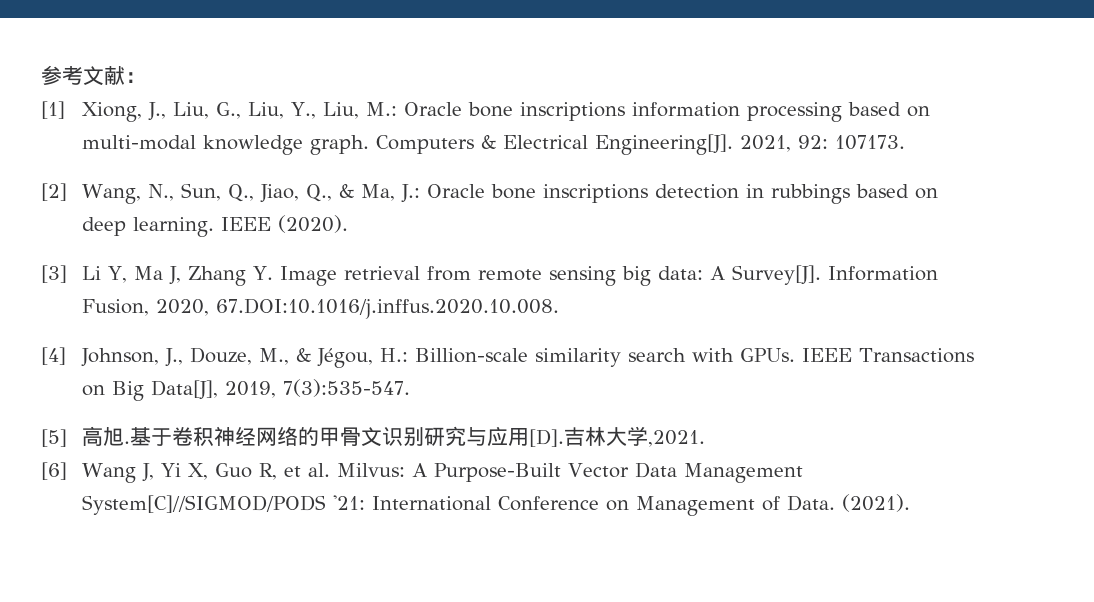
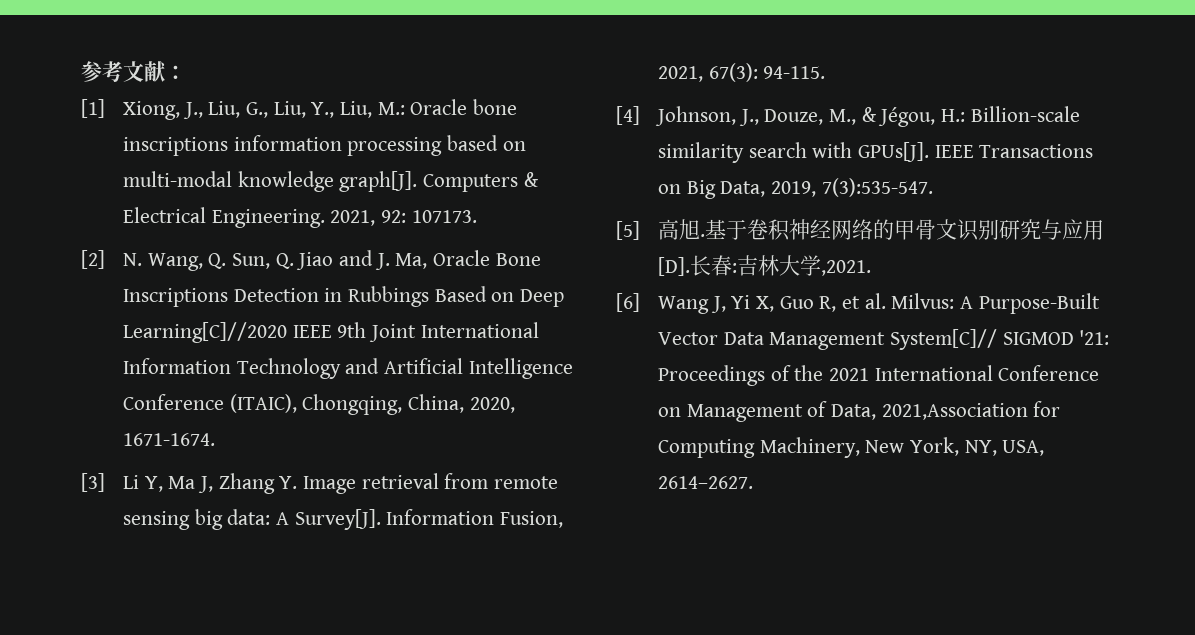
[309,135,369,155] graph. -> [339,171,418,192] graph[J].
[594,134,733,155] Engineering[J]. -> [211,209,325,228] Engineering.
[81,183,938,204] [81,215,348,237] Wang, N., Sun, Q., Jiao, Q., & Ma, J.: Oracle bone inscriptions detection in rubbings based on deep learning. IEEE (2020). -> [122,250,541,271] [122,286,564,307] [122,322,539,343] [122,358,573,379] [122,394,515,415] [122,433,215,446] N. Wang, Q. Sun, Q. Jiao and J. Ma, Oracle Bone Inscriptions Detection in Rubbings Based on Deep Learning[C]//2020 IEEE 9th Joint International Information Technology and Artificial Intelligence Conference (ITAIC), Chongqing, China, 2020, 1671-1674.
[155,298,559,319] 2020, 67.DOI:10.1016/j.inffus.2020.10.008. -> [657,63,826,82] 2021, 67(3): 94-115.
[739,348,795,362] GPUs. -> [857,142,929,162] GPUs[J].
[150,380,218,400] Data[J], -> [720,181,766,197] Data,
(564, 438) none -> [689,255,737,276] 长春:
[81,495,365,515] System[C]//SIGMOD/PODS '21: -> [889,329,1110,350] [657,365,869,386] System[C]// SIGMOD '21: Proceedings of the 2021
[786,494,910,512] Data. (2021). -> [830,401,1061,420] [657,437,1045,458] [657,476,753,489] Data, 2021,Association for Computing Machinery, New York, NY, USA, 2614–2627.

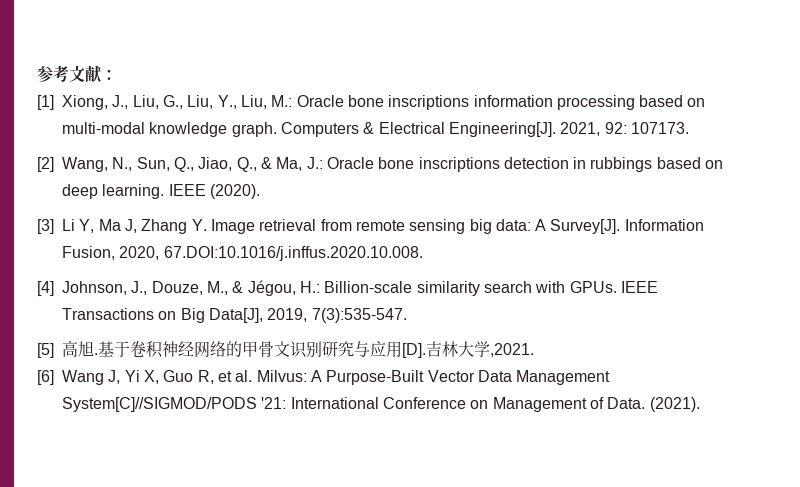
[339,171,418,192] graph[J]. -> [231,122,277,137] graph.
[211,209,325,228] Engineering. -> [448,122,556,137] Engineering[J].
[122,250,541,271] [122,286,564,307] [122,322,539,343] [122,358,573,379] [122,394,515,415] [122,433,215,446] N. Wang, Q. Sun, Q. Jiao and J. Ma, Oracle Bone Inscriptions Detection in Rubbings Based on Deep Learning[C]//2020 IEEE 9th Joint International Information Technology and Artificial Intelligence Conference (ITAIC), Chongqing, China, 2020, 1671-1674. -> [62,157,724,172] [62,184,260,199] Wang, N., Sun, Q., Jiao, Q., & Ma, J.: Oracle bone inscriptions detection in rubbings based on deep learning. IEEE (2020).
[657,63,826,82] 2021, 67(3): 94-115. -> [119,246,423,261] 2020, 67.DOI:10.1016/j.inffus.2020.10.008.
[857,142,929,162] GPUs[J]. -> [569,281,617,293] GPUs.
[720,181,766,197] Data, -> [208,308,263,323] Data[J],
[689,255,737,276] 长春: -> (426, 350) none
[889,329,1110,350] [657,365,869,386] System[C]// SIGMOD '21: Proceedings of the 2021 -> [62,397,287,412] System[C]//SIGMOD/PODS '21:
[830,401,1061,420] [657,437,1045,458] [657,476,753,489] Data, 2021,Association for Computing Machinery, New York, NY, USA, 2614–2627. -> [607,397,700,412] Data. (2021).

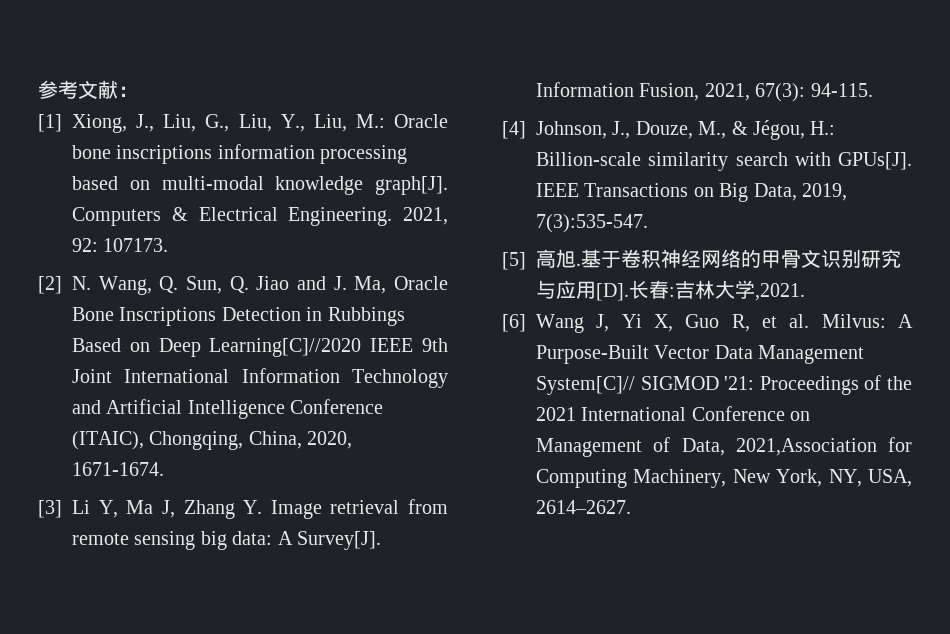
[231,122,277,137] graph. -> [375,176,448,195] graph[J].
[448,122,556,137] Engineering[J]. -> [288,207,393,226] Engineering.
[62,157,724,172] [62,184,260,199] Wang, N., Sun, Q., Jiao, Q., & Ma, J.: Oracle bone inscriptions detection in rubbings based on deep learning. IEEE (2020). -> [72,276,449,295] [72,307,405,326] [72,338,448,357] [72,368,448,388] [72,399,384,419] [72,431,353,450] [72,462,164,476] N. Wang, Q. Sun, Q. Jiao and J. Ma, Oracle Bone Inscriptions Detection in Rubbings Based on Deep Learning[C]//2020 IEEE 9th Joint International Information Technology and Artificial Intelligence Conference (ITAIC), Chongqing, China, 2020, 1671-1674.
[119,246,423,261] 2020, 67.DOI:10.1016/j.inffus.2020.10.008. -> [704,83,873,102] 2021, 67(3): 94-115.
[569,281,617,293] GPUs. -> [838,152,912,170] GPUs[J].
[208,308,263,323] Data[J], -> [753,183,797,201] Data,
(426, 350) none -> [629,280,675,299] 长春:
[62,397,287,412] System[C]//SIGMOD/PODS '21: -> [536,375,912,395] [536,407,576,421] System[C]// SIGMOD '21: Proceedings of the 2021
[607,397,700,412] Data. (2021). -> [681,437,912,456] [536,469,912,488] [536,500,631,514] Data, 2021,Association for Computing Machinery, New York, NY, USA, 2614–2627.

